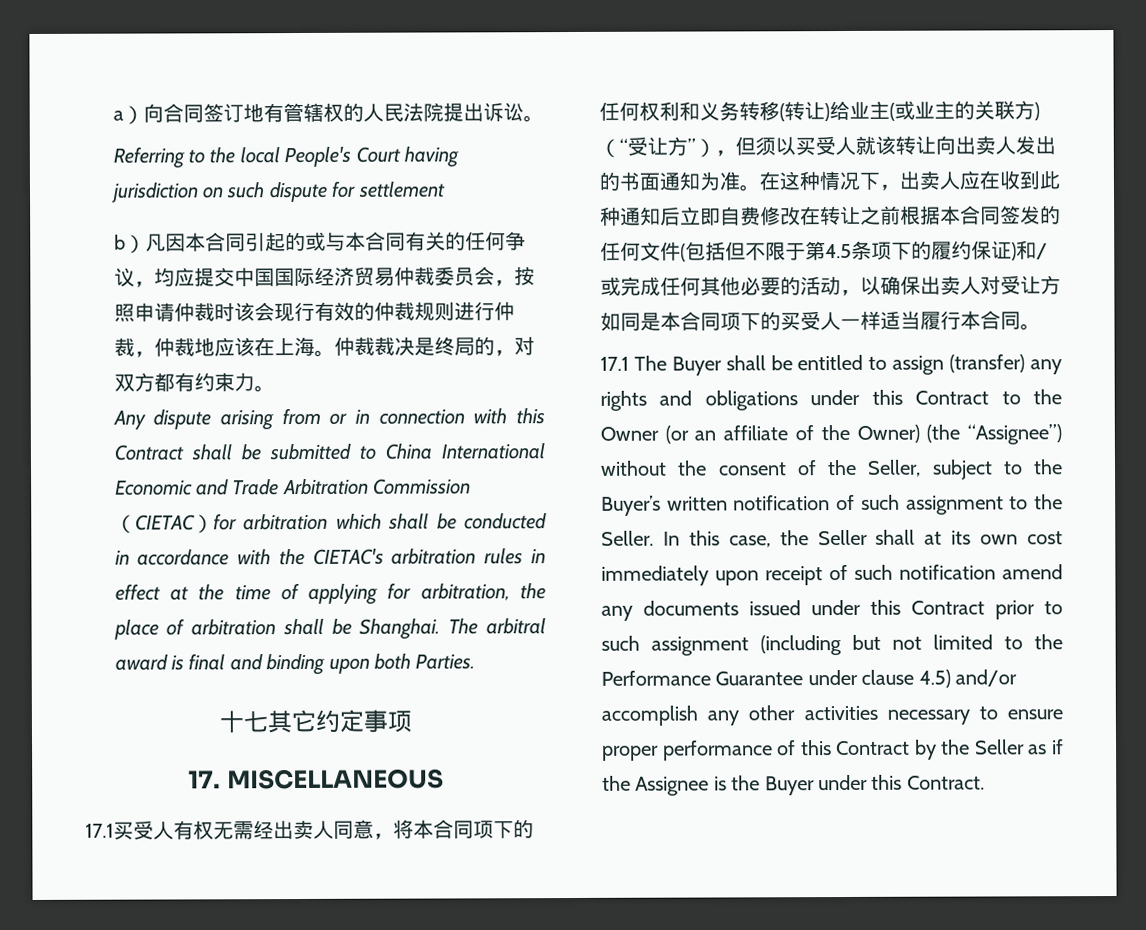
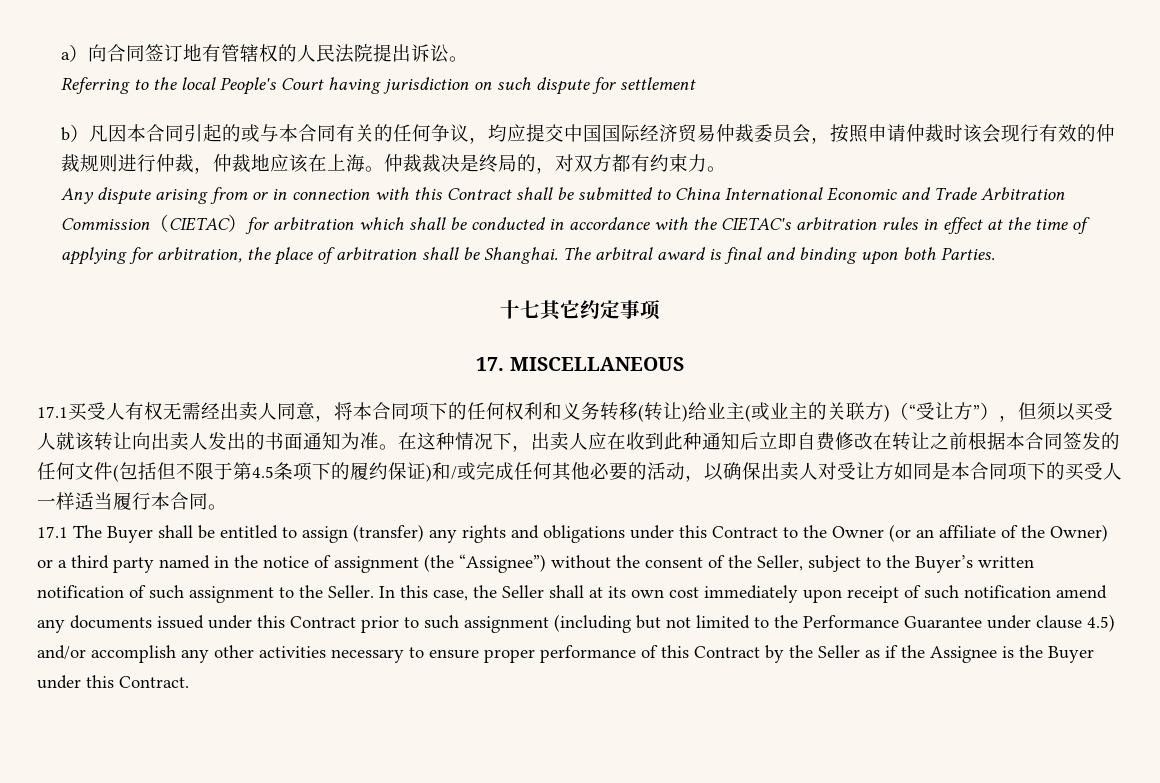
(920, 433) none -> [37,555,419,573] or a third party named in the notice of assignment

